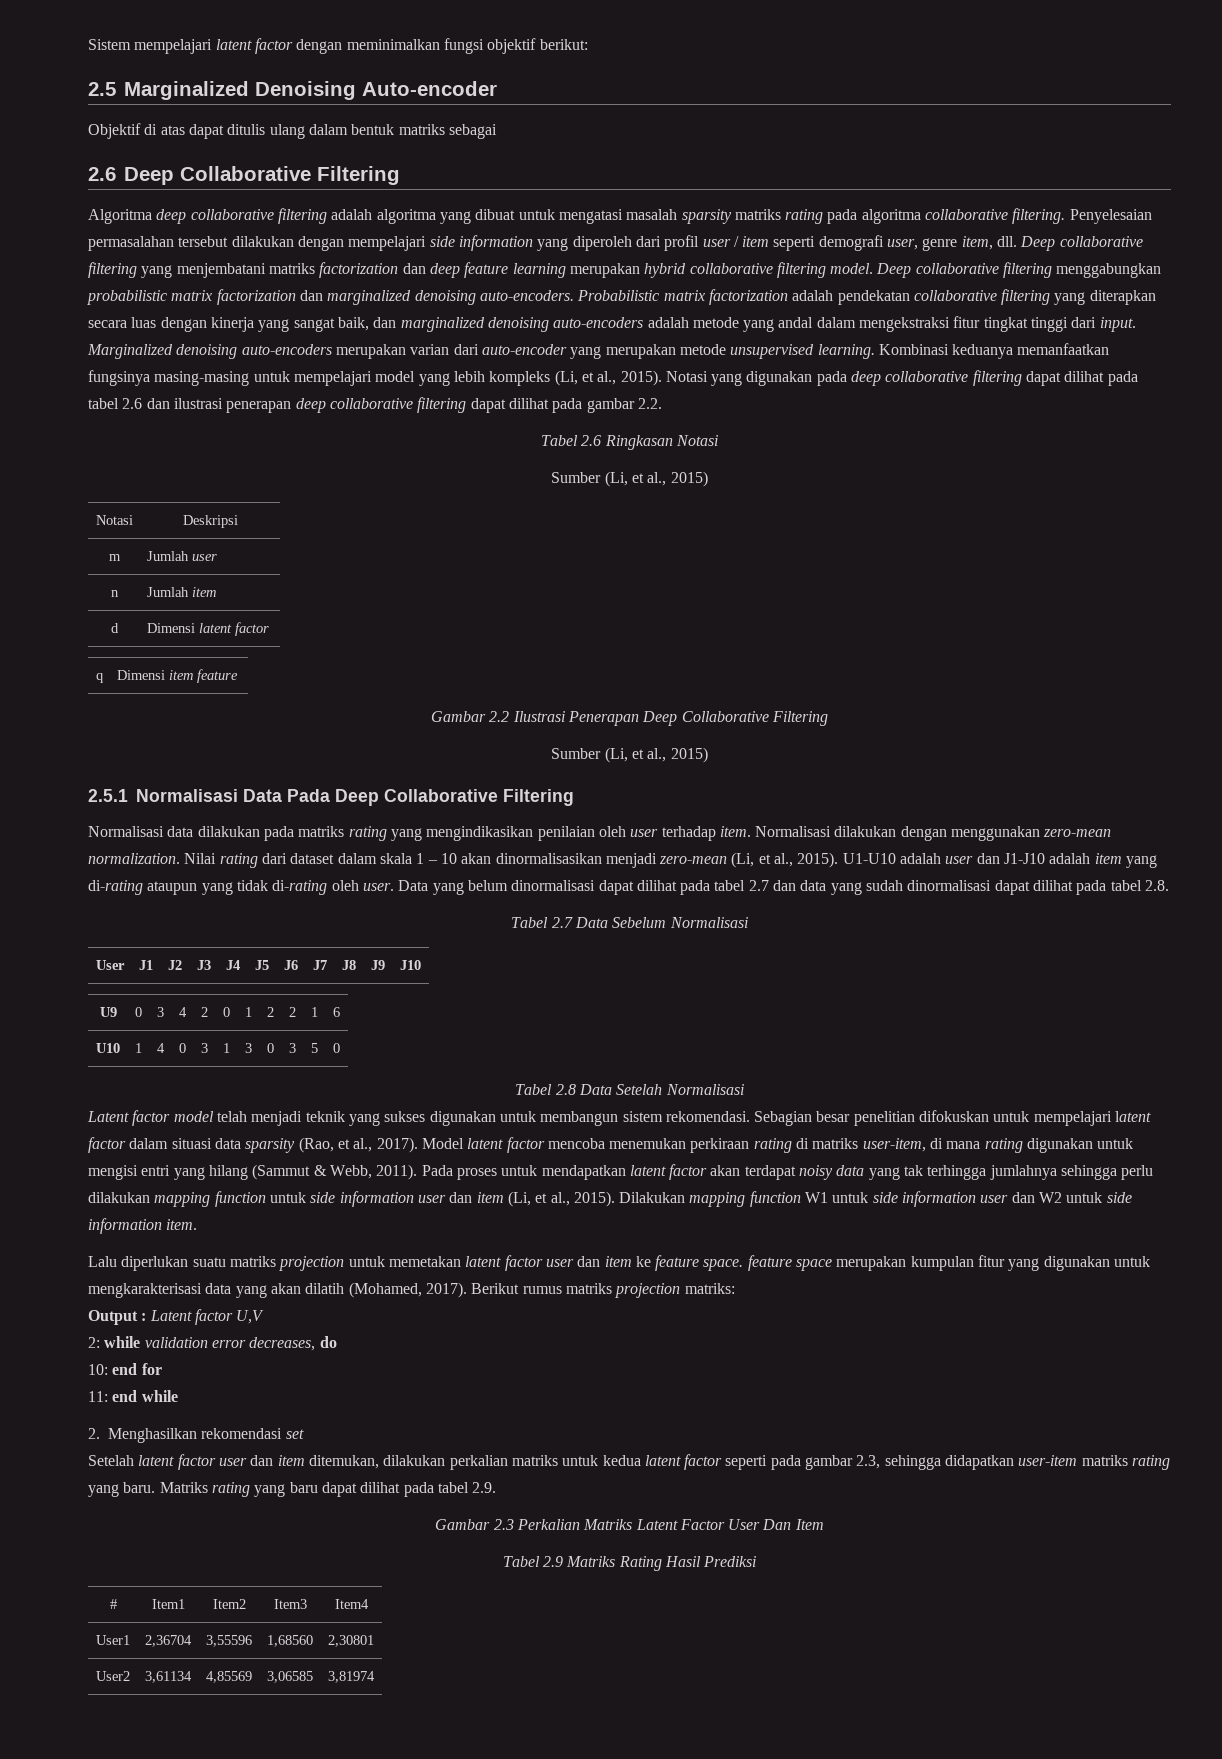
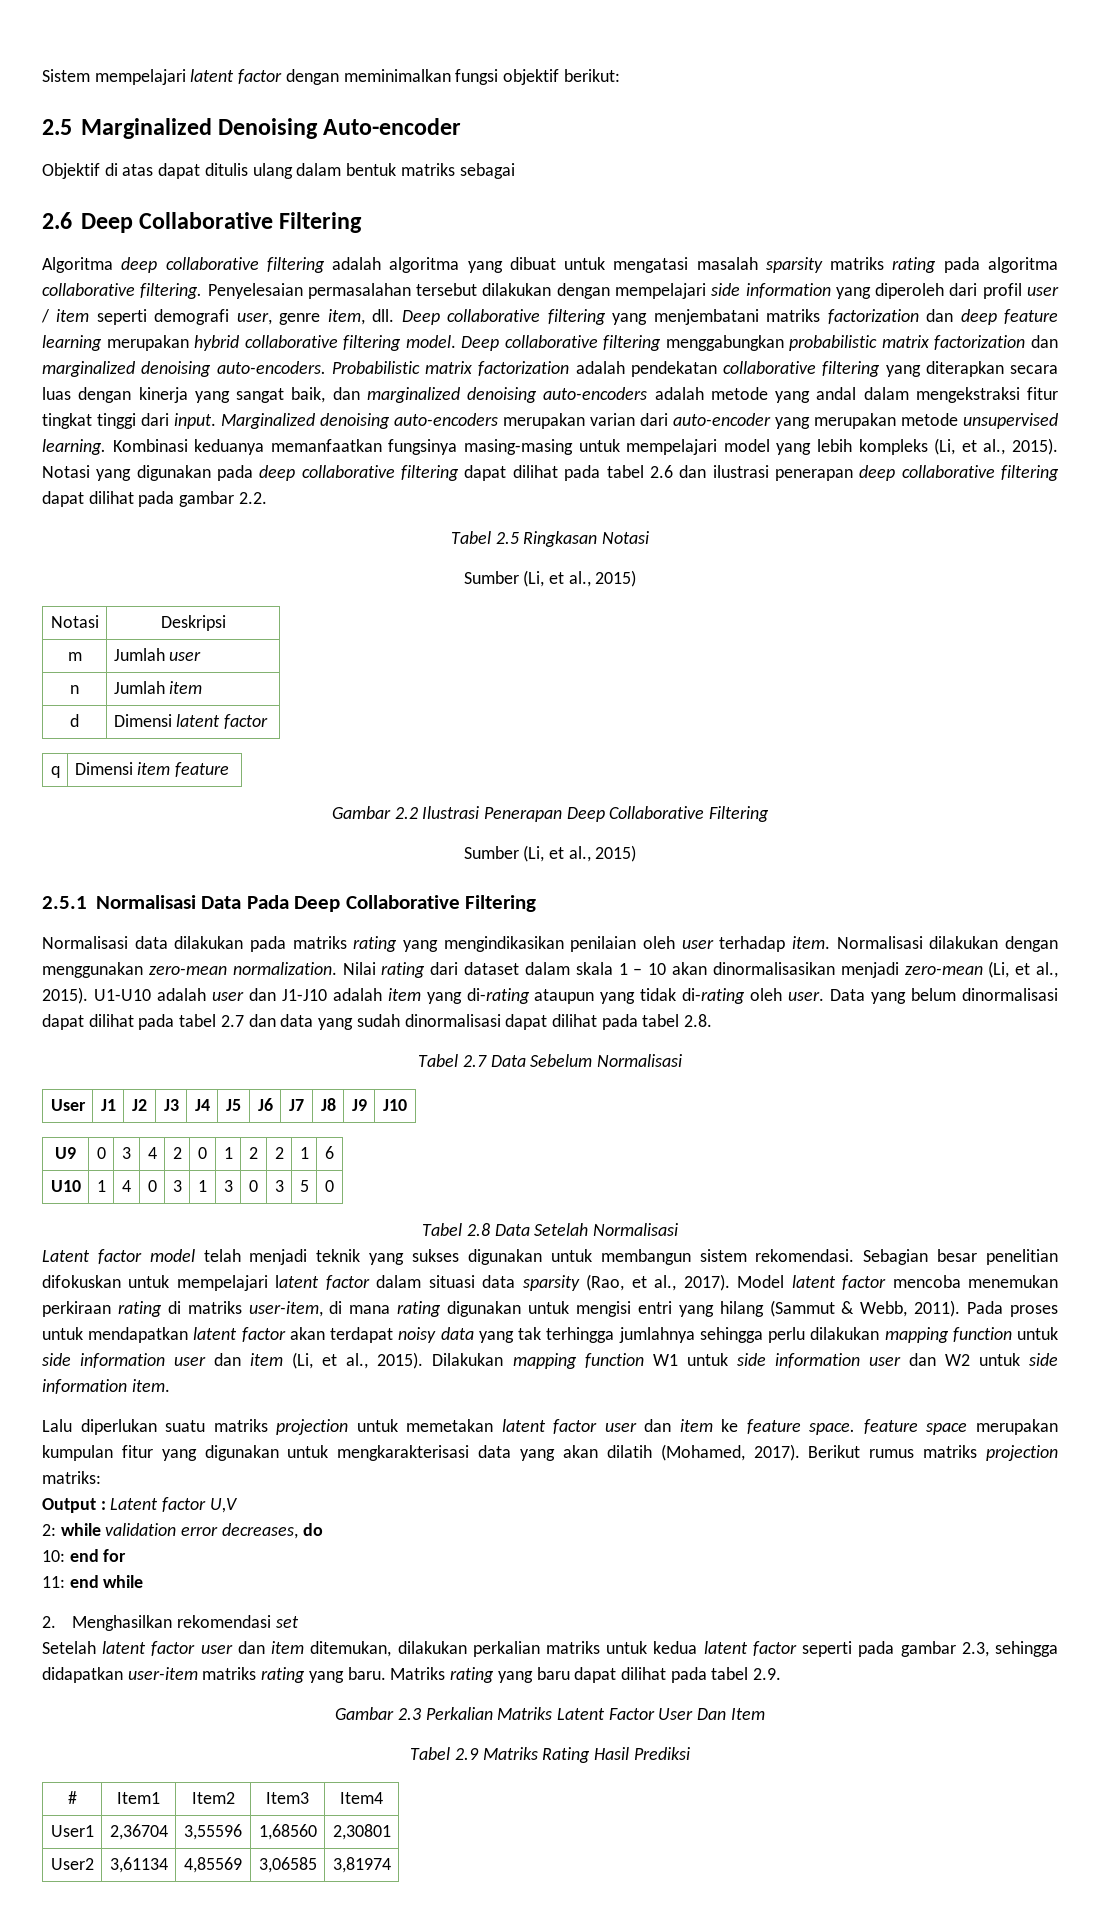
[581,435,602,446] 2.6 -> [495,532,519,544] 2.5

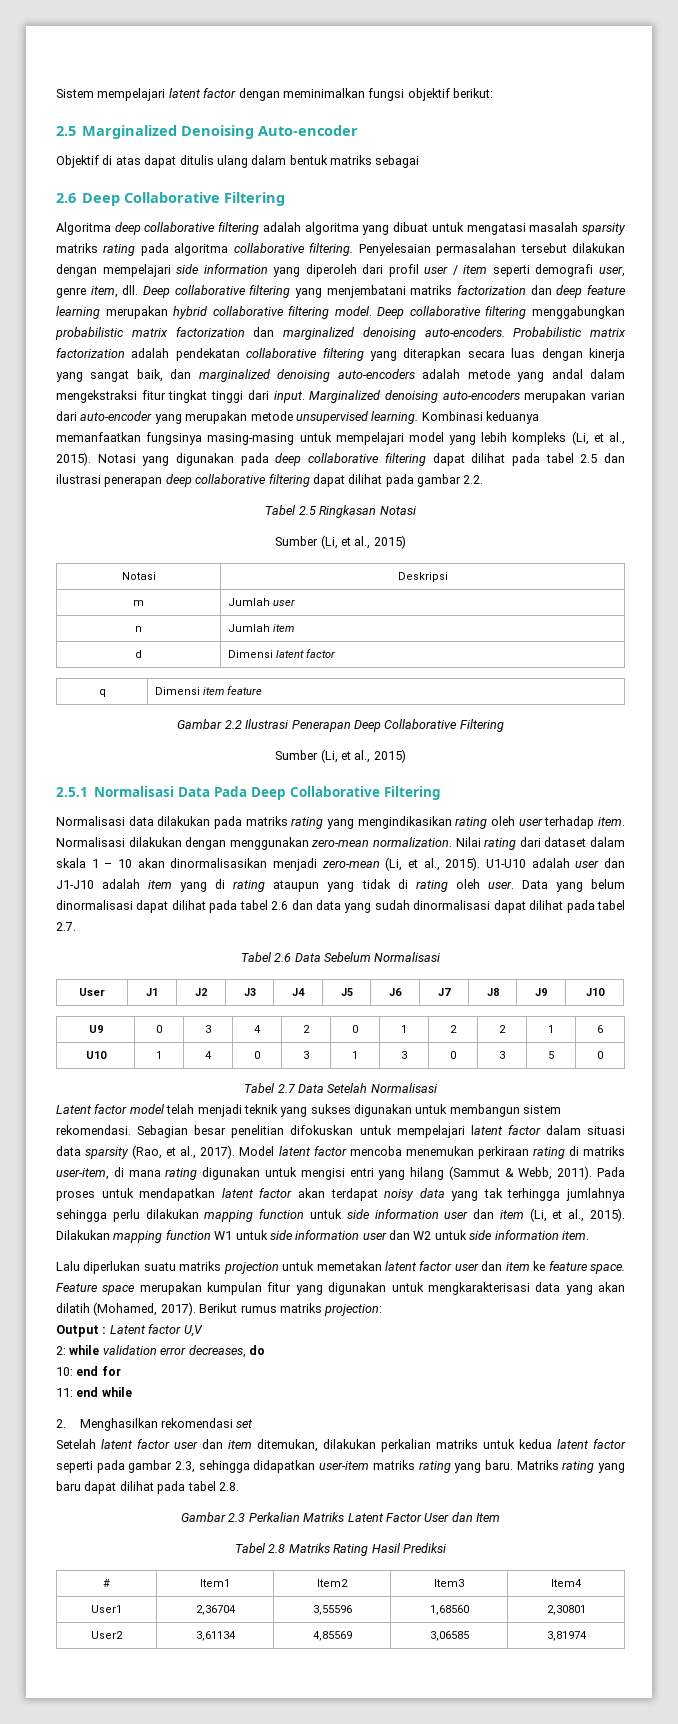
[649,465,673,478] 2.6 -> [580,454,598,463] 2.5
[570,936,637,952] penilaian -> [455,817,488,829] rating
[466,988,530,1004] di-rating -> [215,879,266,892] di rating
[682,988,746,1004] di-rating -> [397,879,448,892] di rating
[220,1015,244,1027] 2.7 -> [271,901,289,910] 2.6
[684,1014,713,1027] [418,1054,487,1067] 2.8. // Tabel 2.7 -> [56,922,76,931] [240,952,292,962] 2.7. // Tabel 2.6
[466,1223,490,1236] 2.8 -> [277,1084,296,1093] 2.7
[863,1419,918,1434] feature -> [56,1283,98,1292] Feature
[986,1445,1058,1461] [42,1471,101,1484] projection matriks: -> [324,1304,383,1316] projection:
[753,1668,782,1680] 2.9. -> [218,1482,239,1491] 2.8.
[697,1708,727,1720] Dan -> [451,1512,473,1522] dan
[454,1748,479,1760] 2.9 -> [268,1544,286,1553] 2.8

